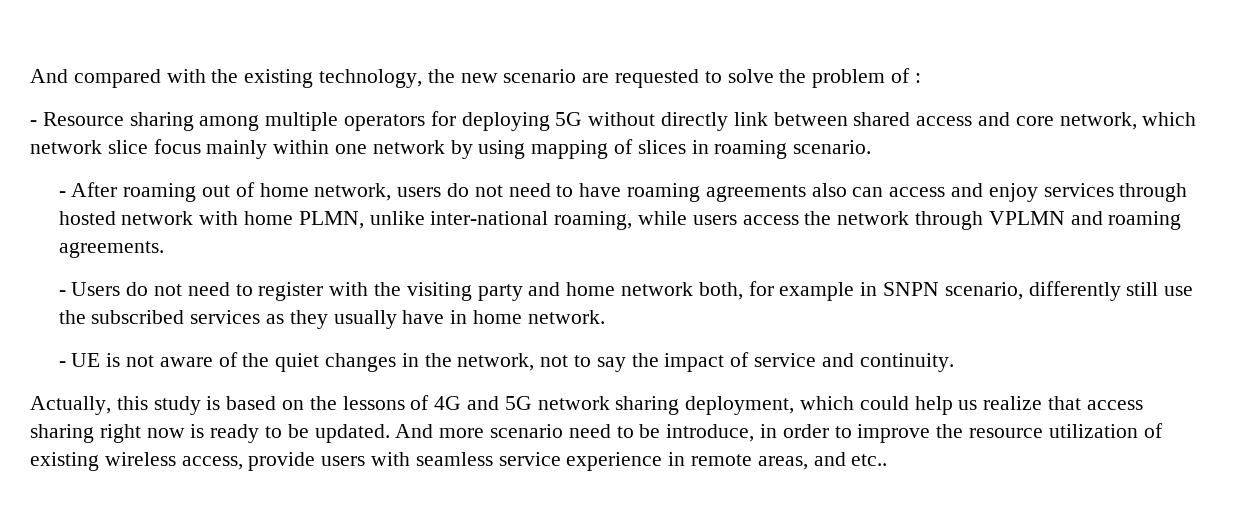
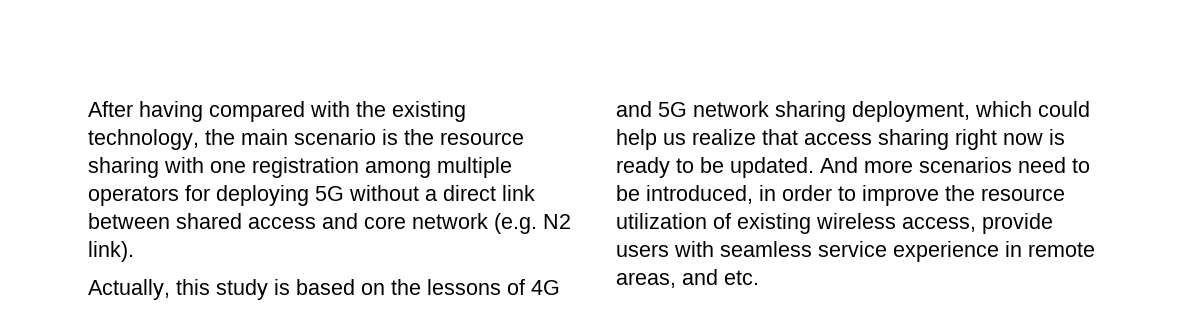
[30,69,68,83] And -> [88,101,203,122] After having
[460,68,921,88] [30,112,194,131] new scenario are requested to solve the problem of : // - Resource sharing -> [241,129,524,145] [88,157,359,178] main scenario is the resource sharing with one registration
[661,112,729,131] directly -> [425,185,496,201] a direct
[1059,112,1197,130] [30,139,872,159] [58,182,1188,202] [58,211,1182,230] [58,241,164,258] [58,281,1194,301] [58,310,605,329] [58,352,954,372] network, which network slice focus mainly within one network by using mapping of slices in roaming scenario. // - After roaming out of home network, users do not need to have roaming agreements also can access and enjoy services through hosted network with home PLMN, unlike inter-national roaming, while users access the network through VPLMN and roaming agreements. // - Users do not need to register with the visiting party and home network both, for example in SNPN scenario, differently still use the subscribed services as they usually have in home network. // - UE is not aware of the quiet changes in the network, not to say the impact of service and continuity. -> [412,213,571,234] [88,241,134,262] network (e.g. N2 link).
[490,424,564,438] scenario -> [919,157,1012,173] scenarios
[666,424,755,442] introduce, -> [646,185,753,204] introduced,
[851,454,888,466] etc.. -> [724,270,759,285] etc.

